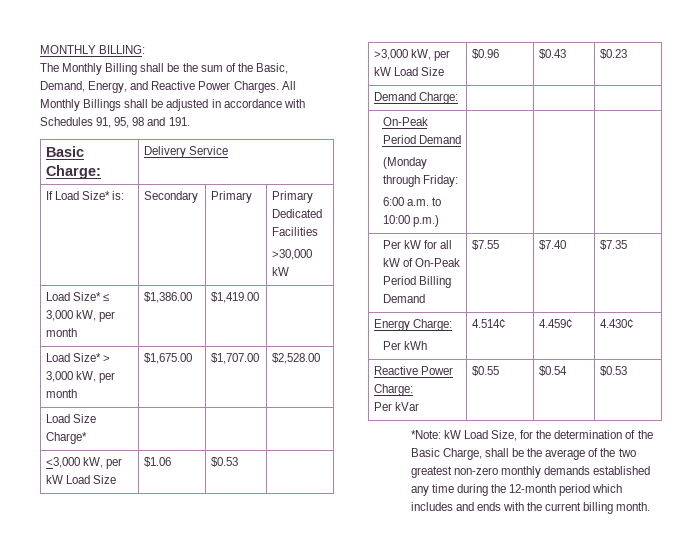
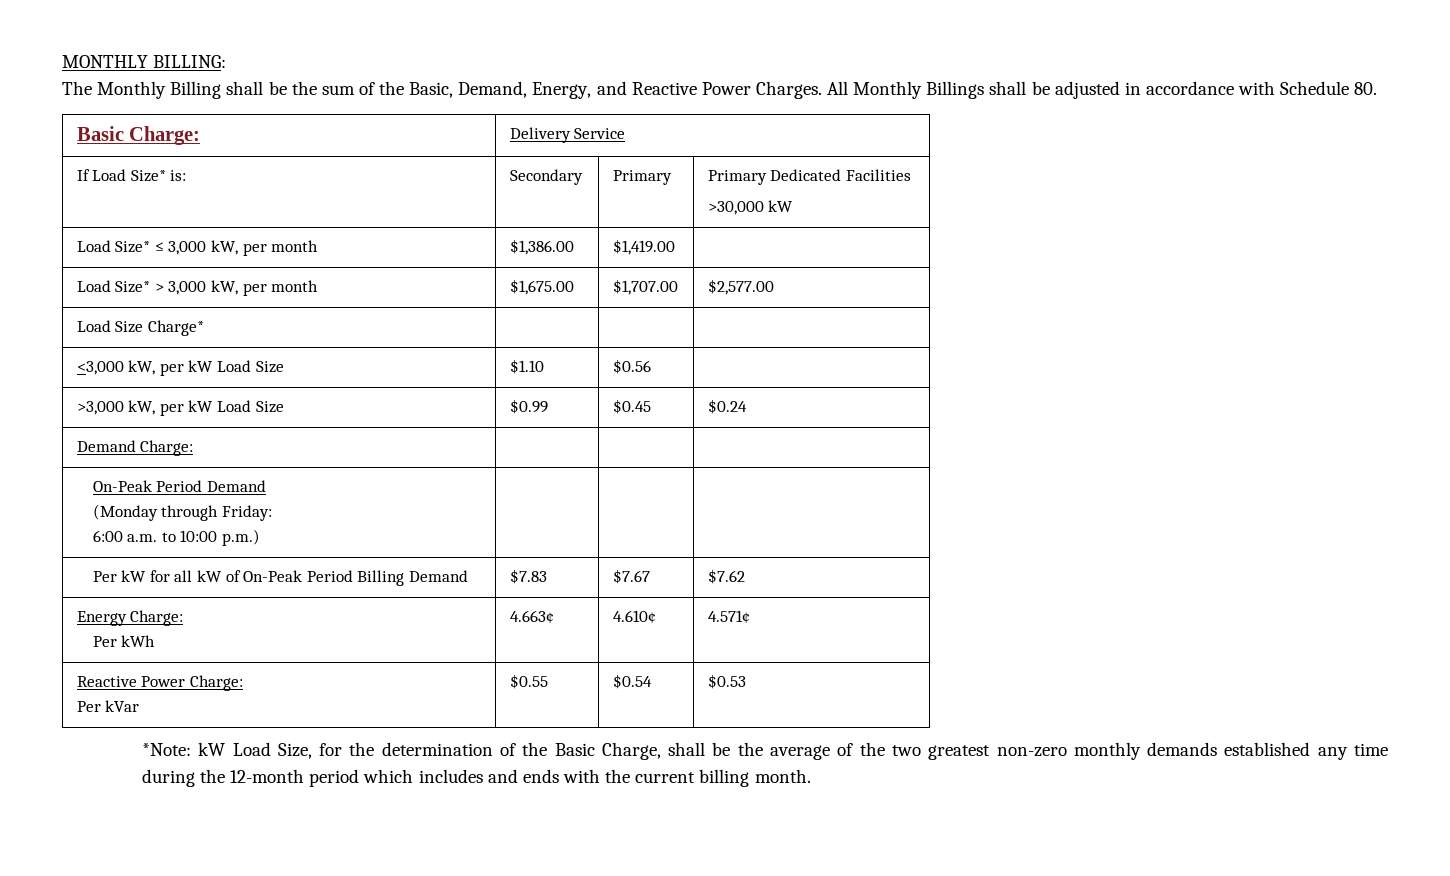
[40,117,190,128] Schedules 91, 95, 98 and 191. -> [1280,81,1378,95] Schedule 80.
[271,353,320,364] $2,528.00 -> [707,279,774,295] $2,577.00
[143,457,171,467] [210,457,238,467] $1.06 | $0.53 -> [509,359,544,374] [612,359,651,374] $1.10 | $0.56
[471,49,499,59] [538,49,566,59] [599,49,627,59] $0.96 | $0.43 | $0.23 -> [509,399,548,414] [612,399,651,414] [707,399,747,414] $0.99 | $0.45 | $0.24
[471,240,499,250] [538,240,566,250] [599,240,627,250] $7.55 | $7.40 | $7.35 -> [509,569,547,584] [612,569,650,584] [707,569,745,584] $7.83 | $7.67 | $7.62
[471,319,505,328] [538,319,572,328] [599,319,633,328] 4.514¢ | 4.459¢ | 4.430¢ -> [509,610,554,623] [612,610,656,623] [707,610,750,623] 4.663¢ | 4.610¢ | 4.571¢

